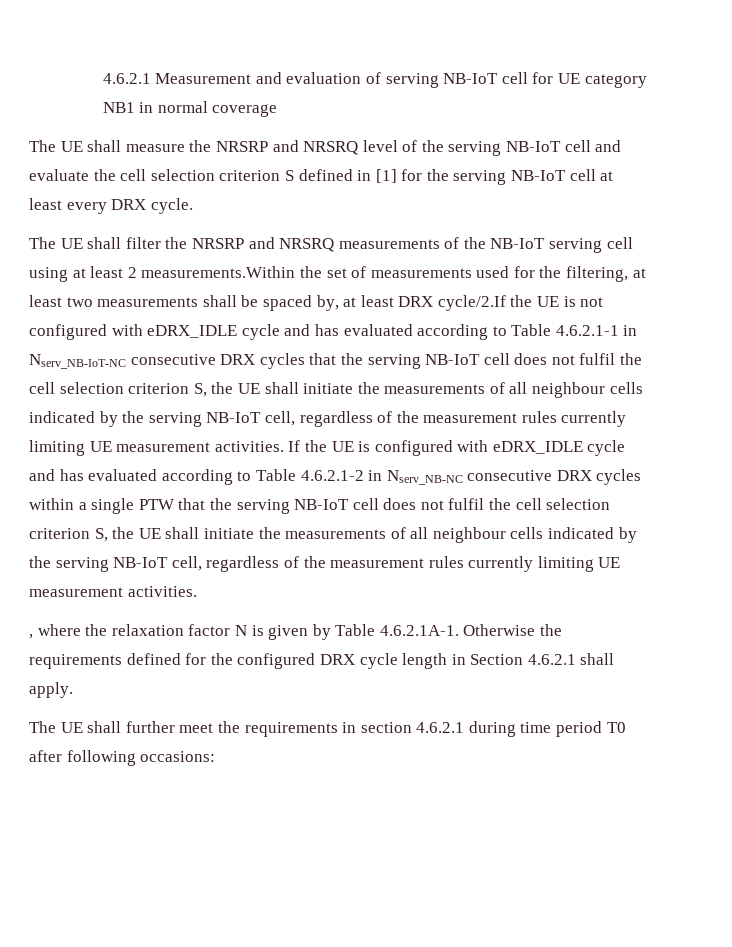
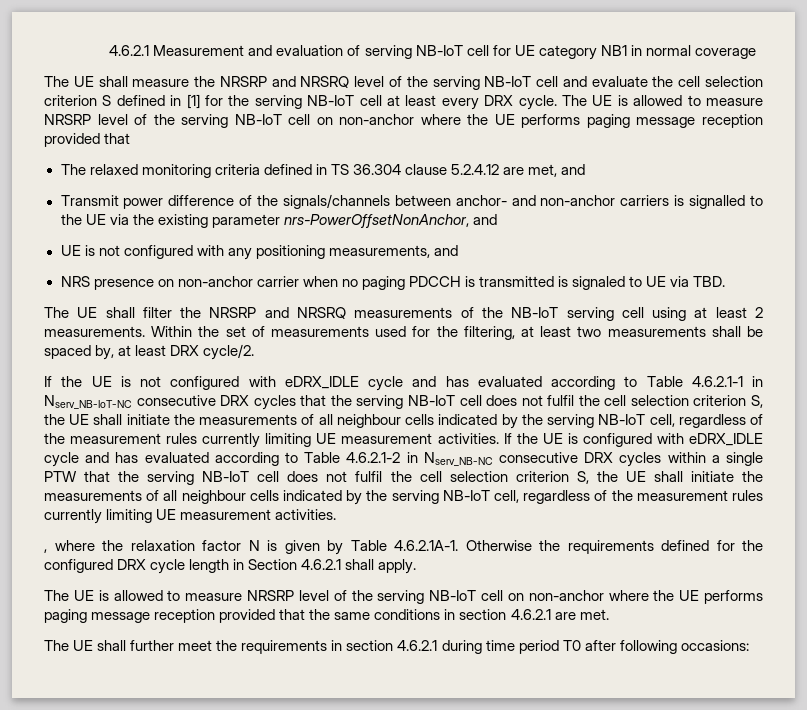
(193, 206) none -> [561,95,763,106] [44,114,763,128] [44,133,131,147] [60,164,586,178] [60,194,763,209] [60,214,497,228] [60,245,458,260] [60,276,726,290] The UE is allowed to measure NRSRP level of the serving NB-IoT cell on non-anchor where the UE performs paging message reception provided that // The relaxed monitoring criteria defined in TS 36.304 clause 5.2.4.12 are met, and // Transmit power difference of the signals/channels between anchor- and non-anchor carriers is signalled to the UE via the existing parameter nrs-PowerOffsetNonAnchor, and // UE is not configured with any positioning measurements, and // NRS presence on non-anchor carrier when no paging PDCCH is transmitted is signaled to UE via TBD.
[141,266,296,278] measurements.Within -> [44,326,193,337] measurements. Within
[437,295,506,311] cycle/2.If -> [203,344,255,360] [44,376,52,387] cycle/2. // If
(73, 690) none -> [44,590,763,604] [44,609,609,623] // The UE is allowed to measure NRSRP level of the serving NB-IoT cell on non-anchor where the UE performs paging message reception provided that the same conditions in section 4.6.2.1 are met.

